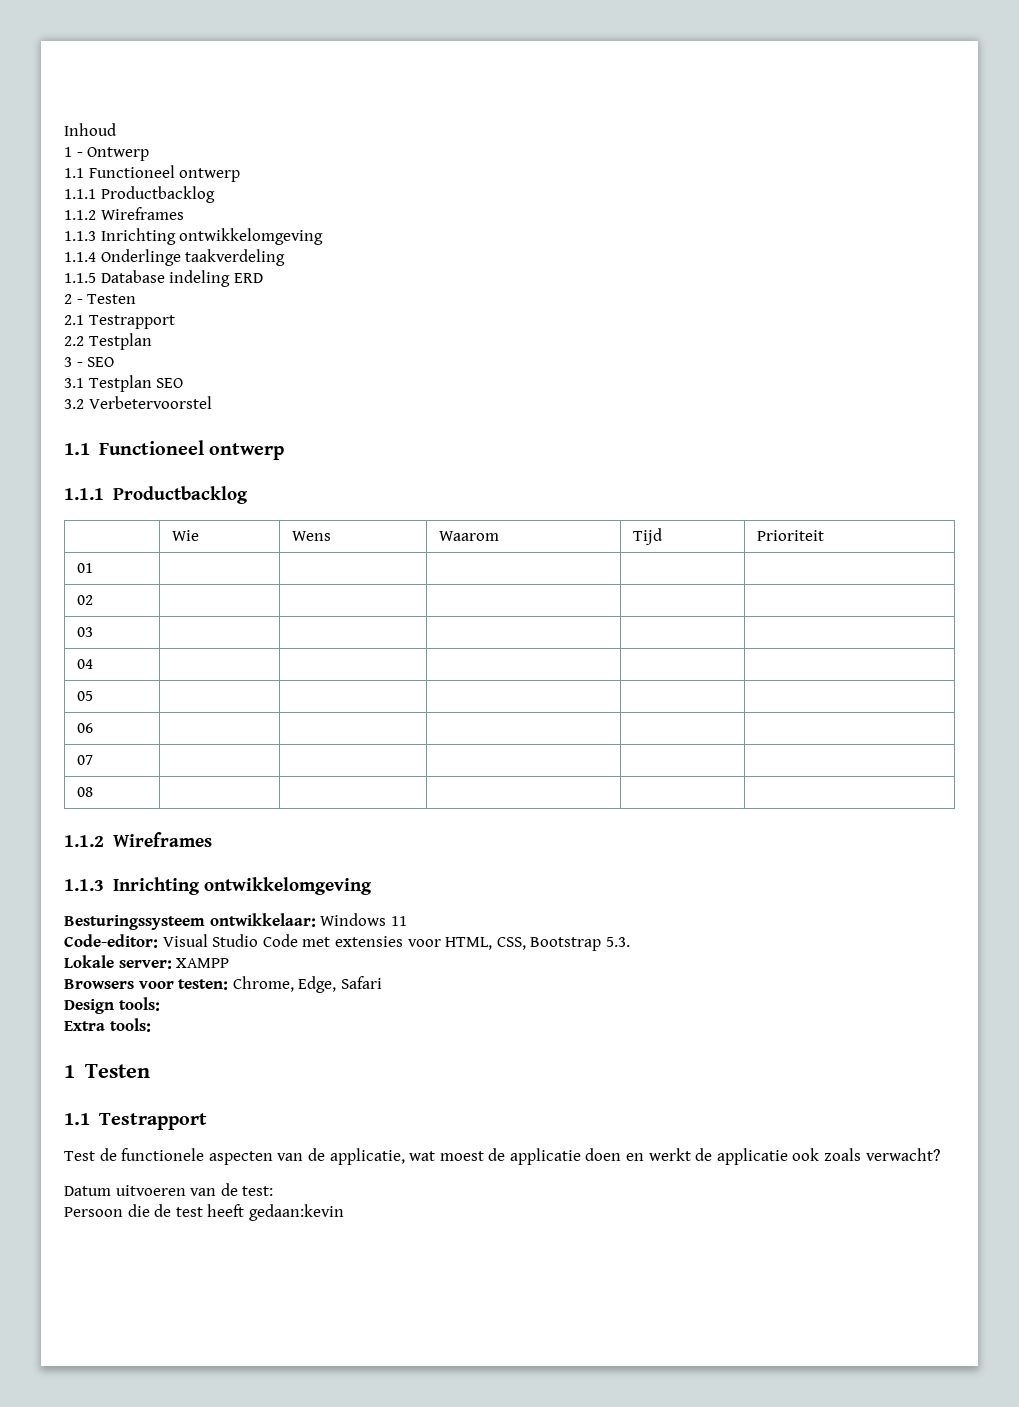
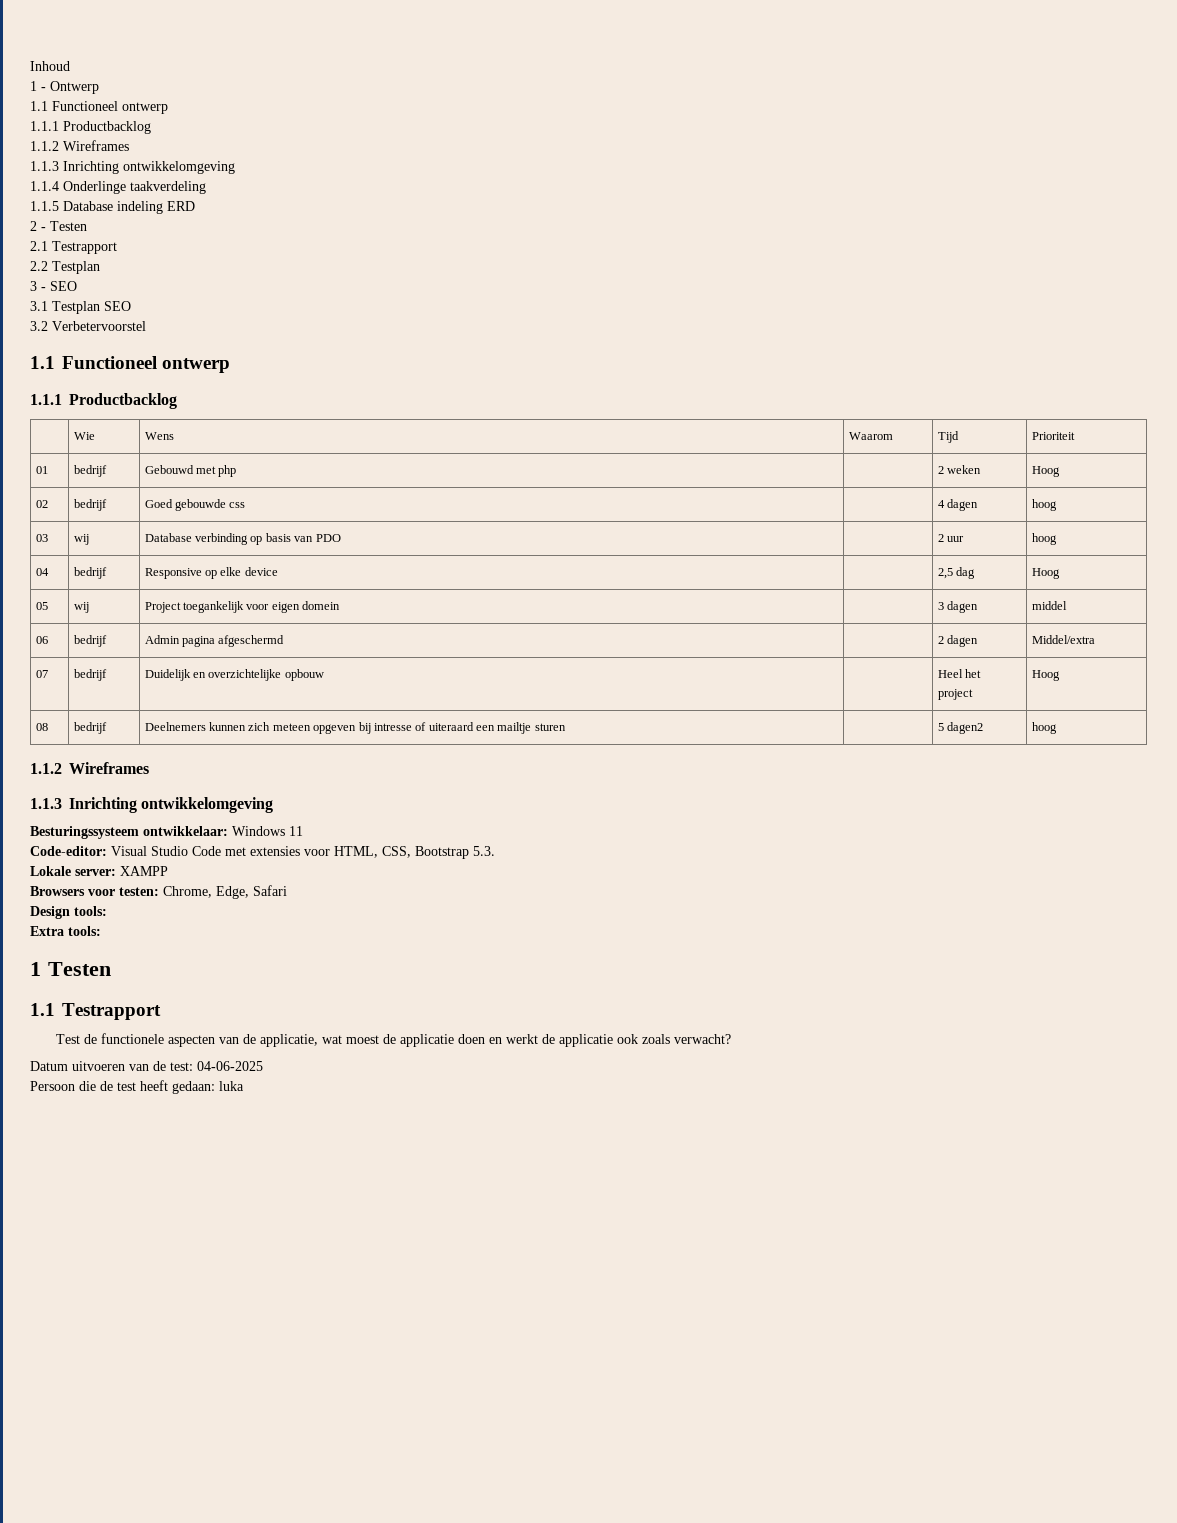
[77,595,94,605] [77,627,94,637] [77,659,94,669] [77,691,94,701] [77,723,94,733] [77,755,94,765] [77,787,94,797] | | | | // 02 | | | | | // 03 | | | | | // 04 | | | | | // 05 | | | | | // 06 | | | | | // 07 | | | | | // 08 | | | | | -> [73,465,107,477] [144,465,237,477] [937,465,982,474] [1031,466,1060,477] [35,500,48,508] [73,499,107,511] [144,499,246,511] [937,499,979,511] [1031,499,1057,511] [35,534,48,542] [73,534,89,545] [144,533,341,545] [937,534,965,542] [1031,533,1057,545] [35,568,49,576] [73,567,107,579] [144,567,278,579] [937,567,976,579] [1031,568,1060,579] [35,602,48,610] [73,602,89,613] [144,601,341,613] [937,601,979,613] [1031,601,1067,610] [35,636,48,644] [73,635,107,647] [144,635,285,647] [937,635,979,647] [1031,635,1095,644] [35,670,48,678] [73,669,107,681] [144,669,324,681] [937,669,982,678] [937,689,973,700] [1031,670,1060,681] [35,723,48,731] [73,722,107,734] [144,722,566,734] [937,722,984,734] [1031,722,1057,734] bedrijf | Gebouwd met php | | 2 weken | Hoog // 02 | bedrijf | Goed gebouwde css | | 4 dagen | hoog // 03 | wij | Database verbinding op basis van PDO | | 2 uur | hoog // 04 | bedrijf | Responsive op elke device | | 2,5 dag | Hoog // 05 | wij | Project toegankelijk voor eigen domein | | 3 dagen | middel // 06 | bedrijf | Admin pagina afgeschermd | | 2 dagen | Middel/extra // 07 | bedrijf | Duidelijk en overzichtelijke opbouw | | Heel het // project | Hoog // 08 | bedrijf | Deelnemers kunnen zich meteen opgeven bij intresse of uiteraard een mailtje sturen | | 5 dagen2 | hoog
(274, 1191) none -> [197,1061,263,1071] 04-06-2025
[248,1204,344,1221] gedaan:kevin -> [172,1081,244,1094] gedaan: luka

